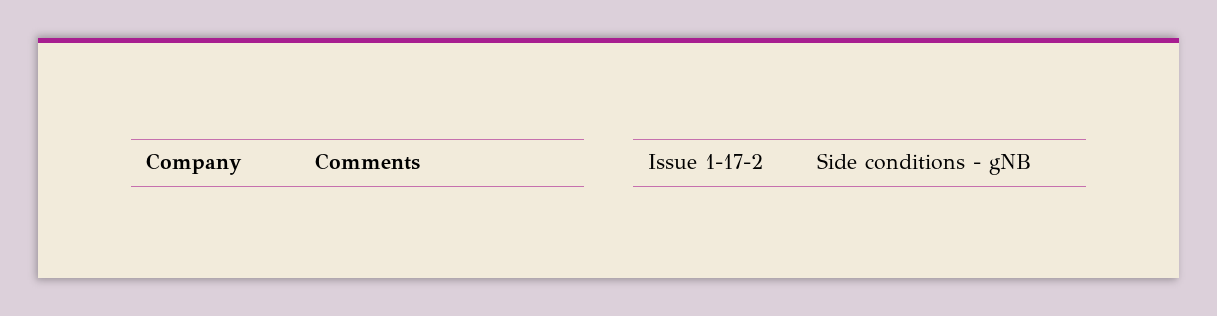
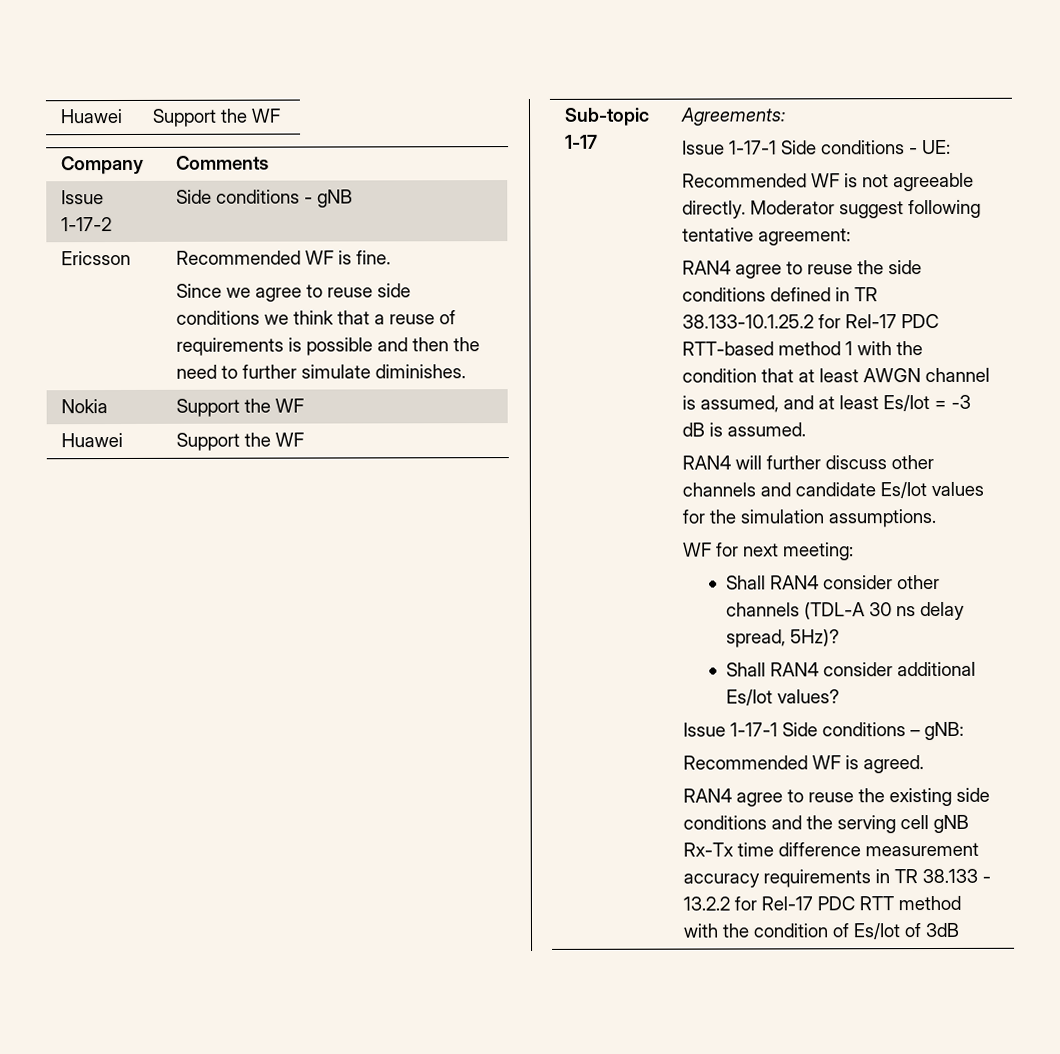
(146, 164) none -> [60,108,124,124] [152,108,282,127] Huawei | Support the WF //
(1032, 164) none -> [61,250,132,266] [176,250,392,265] [176,283,412,302] [176,310,457,325] [176,337,481,356] [176,364,467,379] [61,399,109,414] [176,398,305,417] [61,432,124,448] [176,432,305,451] [564,107,651,126] [565,134,599,149] [680,107,787,126] [682,139,952,155] [682,172,975,192] [682,199,982,219] [682,227,852,246] [682,260,923,279] [682,287,879,302] [682,313,940,329] [682,341,924,356] [682,367,991,383] [682,394,972,413] [682,422,807,437] [682,455,935,470] [682,481,985,499] [682,509,938,528] [683,542,855,561] [725,575,940,590] [725,601,965,621] [725,629,840,648] [725,661,976,677] [725,688,840,706] [683,721,965,741] [683,755,925,774] [683,787,991,807] [683,814,970,834] [683,842,980,857] [683,868,992,888] [683,895,962,911] [683,922,961,940] // Ericsson | Recommended WF is fine. // Since we agree to reuse side conditions we think that a reuse of requirements is possible and then the need to further simulate diminishes. // Nokia | Support the WF // Huawei | Support the WF // Sub-topic 1-17 | Agreements: // Issue 1-17-1 Side conditions - UE: // Recommended WF is not agreeable directly. Moderator suggest following tentative agreement: // RAN4 agree to reuse the side conditions defined in TR 38.133-10.1.25.2 for Rel-17 PDC RTT-based method 1 with the condition that at least AWGN channel is assumed, and at least Es/Iot = -3 dB is assumed. // RAN4 will further discuss other channels and candidate Es/Iot values for the simulation assumptions. // WF for next meeting: // Shall RAN4 consider other channels (TDL-A 30 ns delay spread, 5Hz)? // Shall RAN4 consider additional Es/Iot values? // Issue 1-17-1 Side conditions – gNB: // Recommended WF is agreed. // RAN4 agree to reuse the existing side conditions and the serving cell gNB Rx-Tx time difference measurement accuracy requirements in TR 38.133 - 13.2.2 for Rel-17 PDC RTT method with the condition of Es/Iot of 3dB

